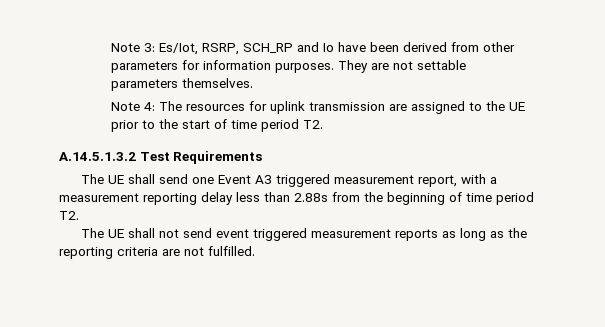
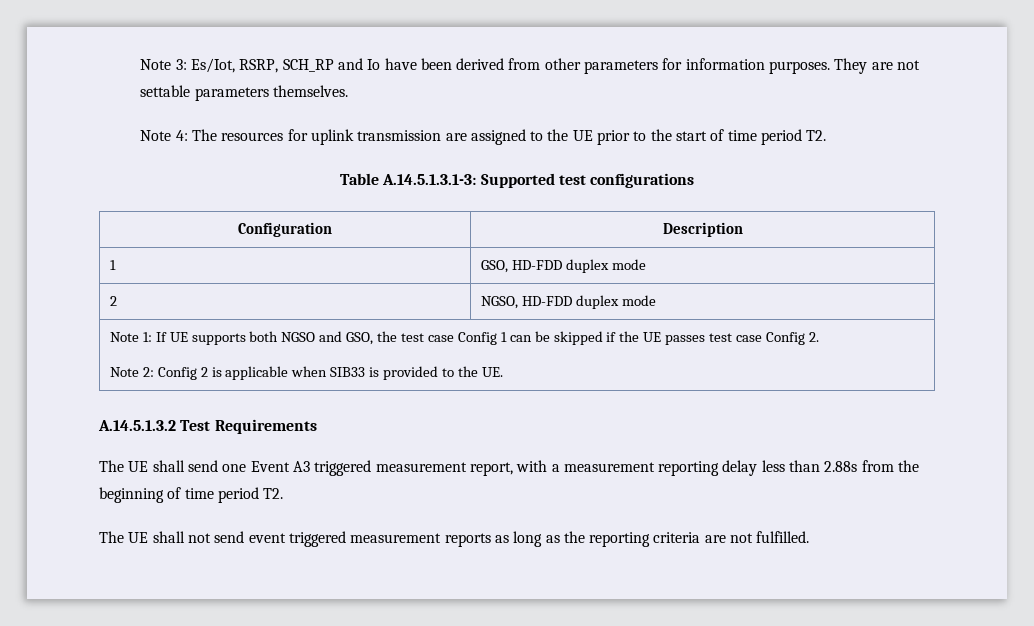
(323, 124) none -> [339,173,695,188] [238,222,332,237] [662,222,743,237] [109,260,116,270] [480,259,646,273] [109,296,117,306] [480,295,656,309] [109,331,819,345] [109,366,503,380] // Table A.14.5.1.3.1-3: Supported test configurations // Configuration | Description // 1 | GSO, HD-FDD duplex mode // 2 | NGSO, HD-FDD duplex mode // Note 1: If UE supports both NGSO and GSO, the test case Config 1 can be skipped if the UE passes test case Config 2. // Note 2: Config 2 is applicable when SIB33 is provided to the UE.

